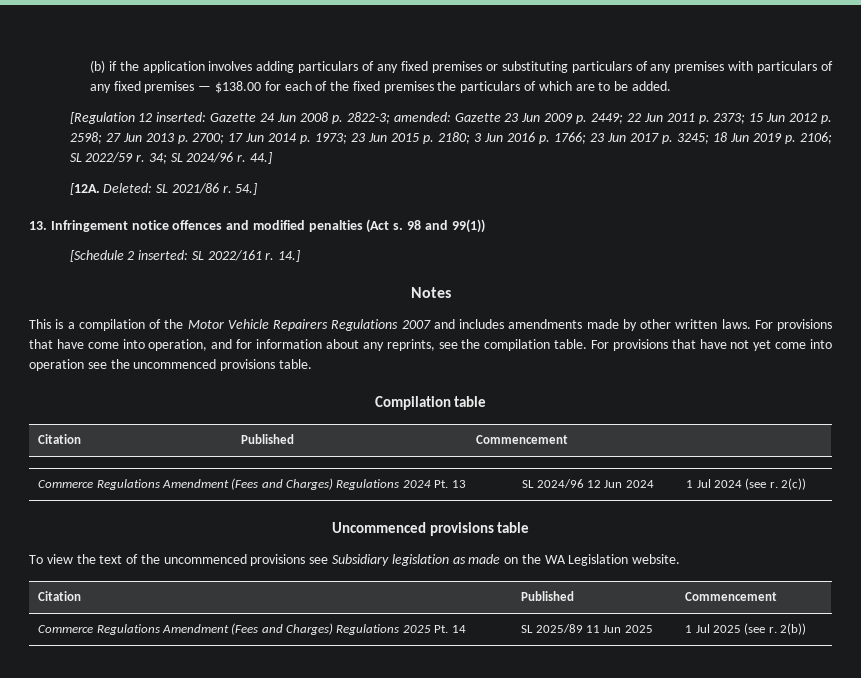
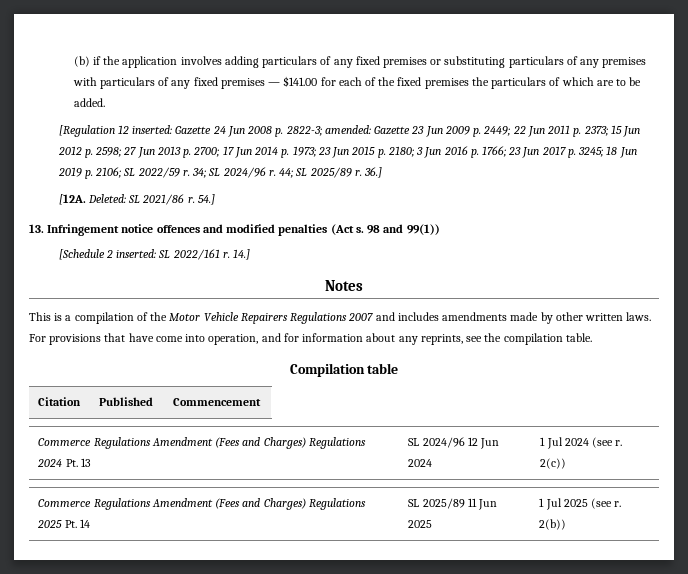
[215,81,262,93] $138.00 -> [283,76,318,87] $141.00
[250,152,273,164] 44.] -> [279,167,383,178] 44; SL 2025/89 r. 36.]
[590,339,833,351] [29,359,312,371] For provisions that have not yet come into operation see the uncommenced provisions table. -> (592, 337) none
[331,522,530,536] [29,554,681,566] [38,591,82,601] [521,591,575,601] [685,592,778,601] // Uncommenced provisions table // To view the text of the uncommenced provisions see Subsidiary legislation as made on the WA Legislation website. // Citation | Published | Commencement -> (567, 463) none

